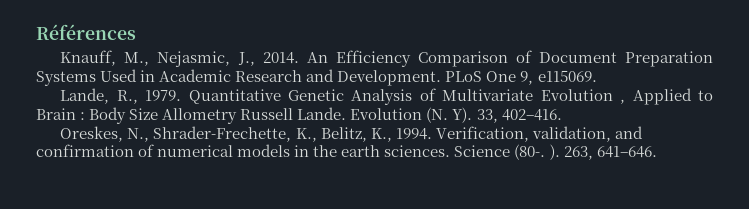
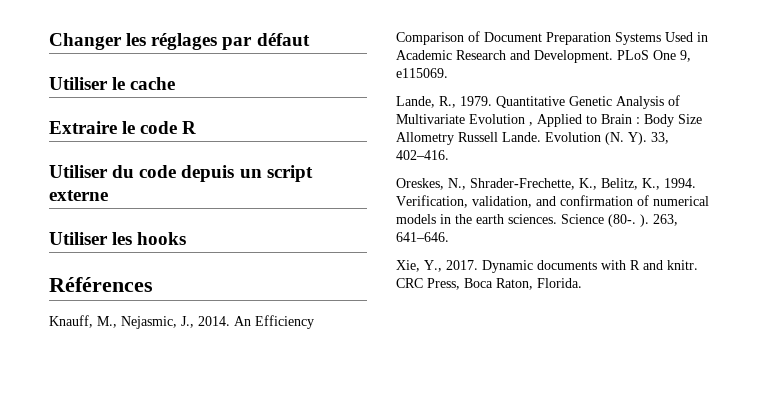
(36, 32) none -> [49,33,310,50] [49,77,176,90] [49,121,197,134] [49,165,313,182] [49,190,108,201] [49,232,187,245] Changer les réglages par défaut // Utiliser le cache // Extraire le code R // Utiliser du code depuis un script externe // Utiliser les hooks //
(657, 152) none -> [396,260,698,273] [396,278,582,290] // Xie, Y., 2017. Dynamic documents with R and knitr. CRC Press, Boca Raton, Florida.

